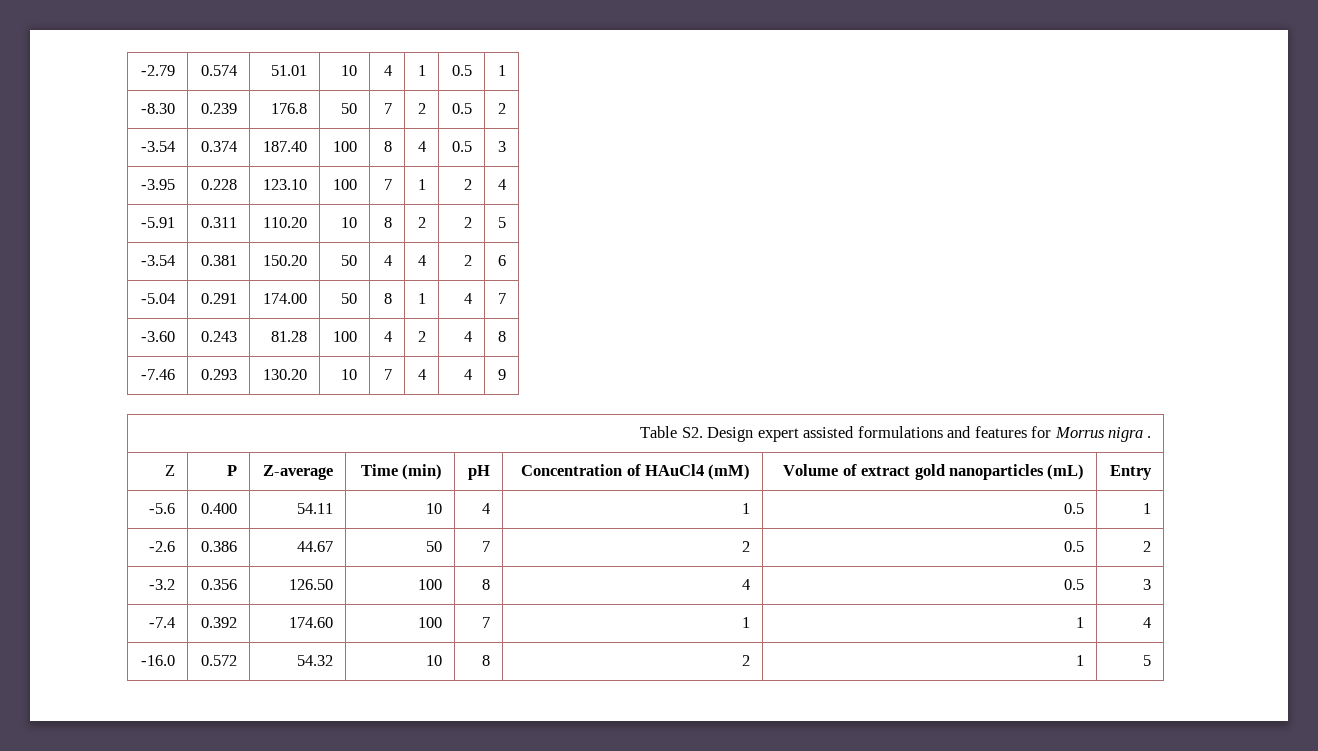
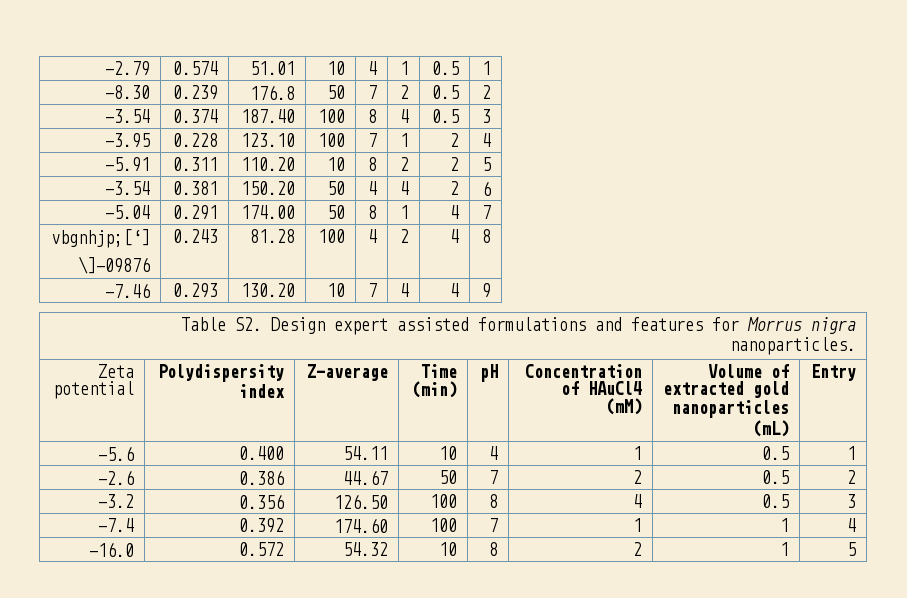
[141,331,176,342] -3.60 -> [51,229,151,248] [78,256,151,274] vbgnhjp;[‘] // \]-09876
[1147,436,1152,438] [165,465,176,476] [227,465,238,476] . // Z | P -> [730,337,857,355] [98,364,135,378] [53,381,135,399] [158,364,285,382] [239,384,286,398] nanoparticles. // Zeta potential | Polydispersity index
[861,466,911,476] extract -> [663,381,745,395] extracted

